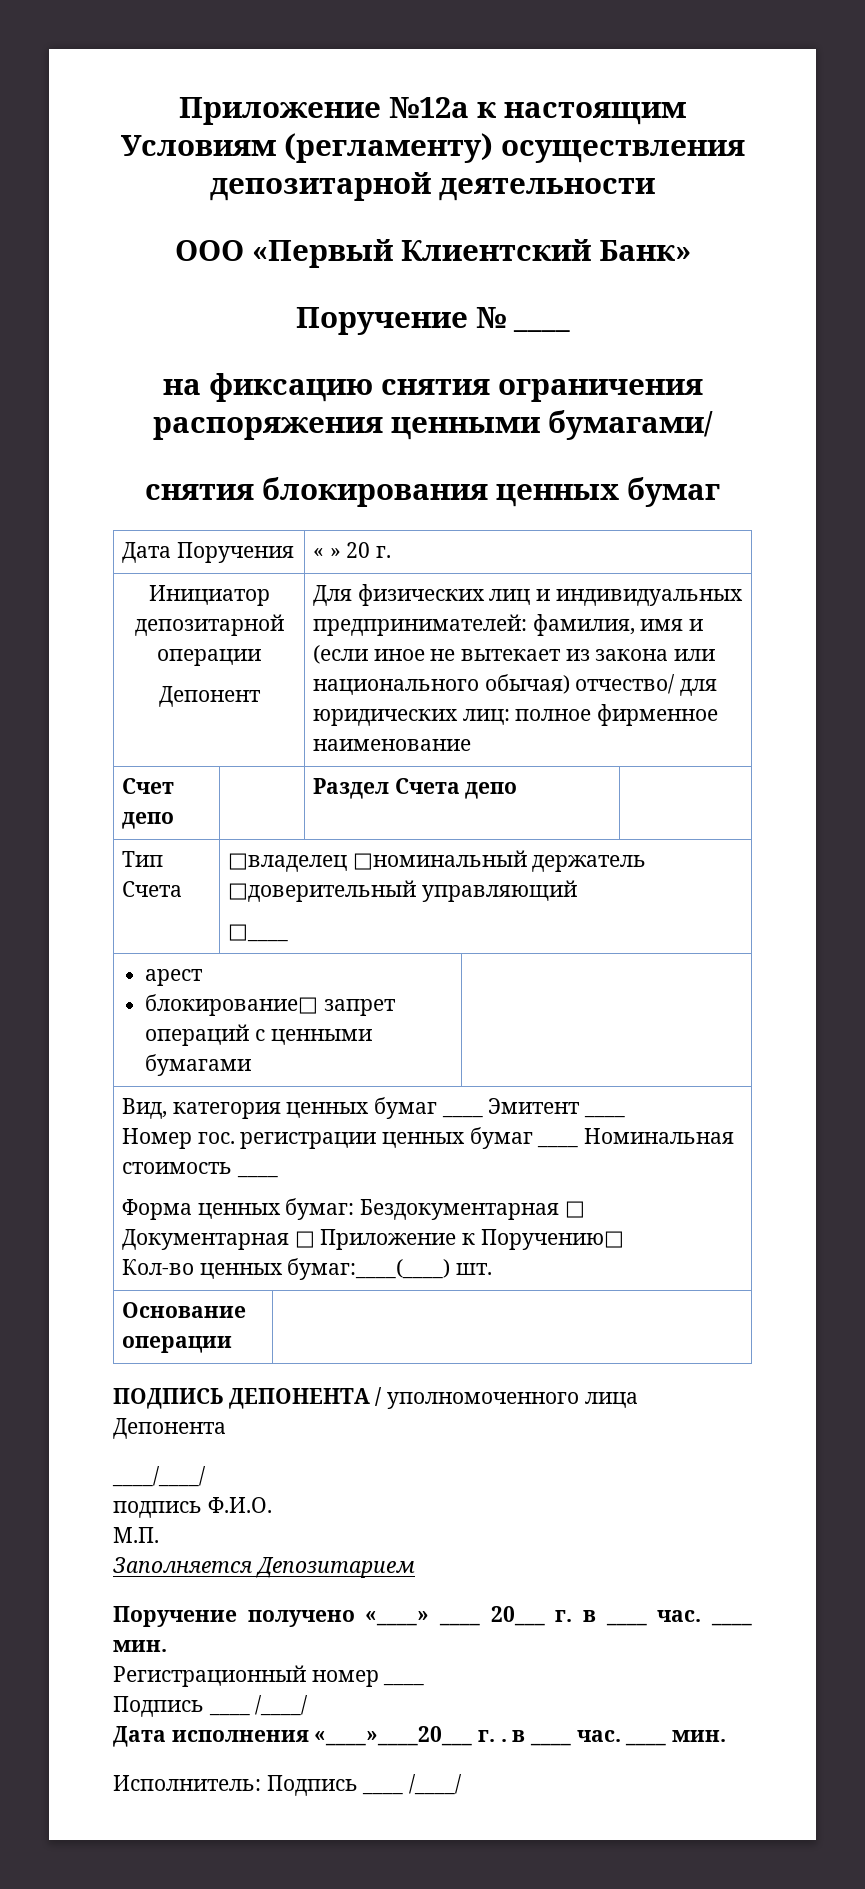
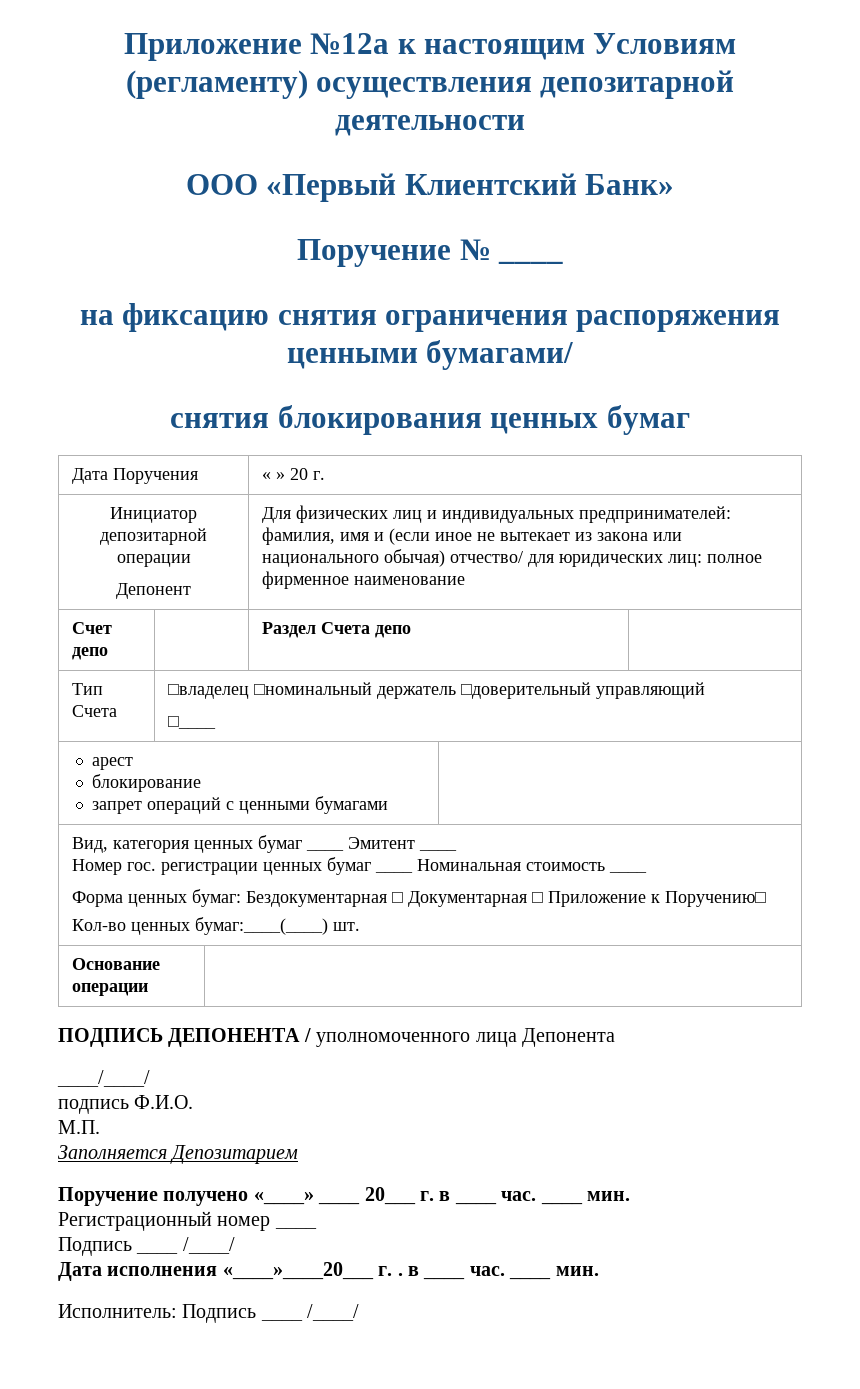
[145,994,319,1016] блокирование□ -> [92,774,202,792] блокирование //

